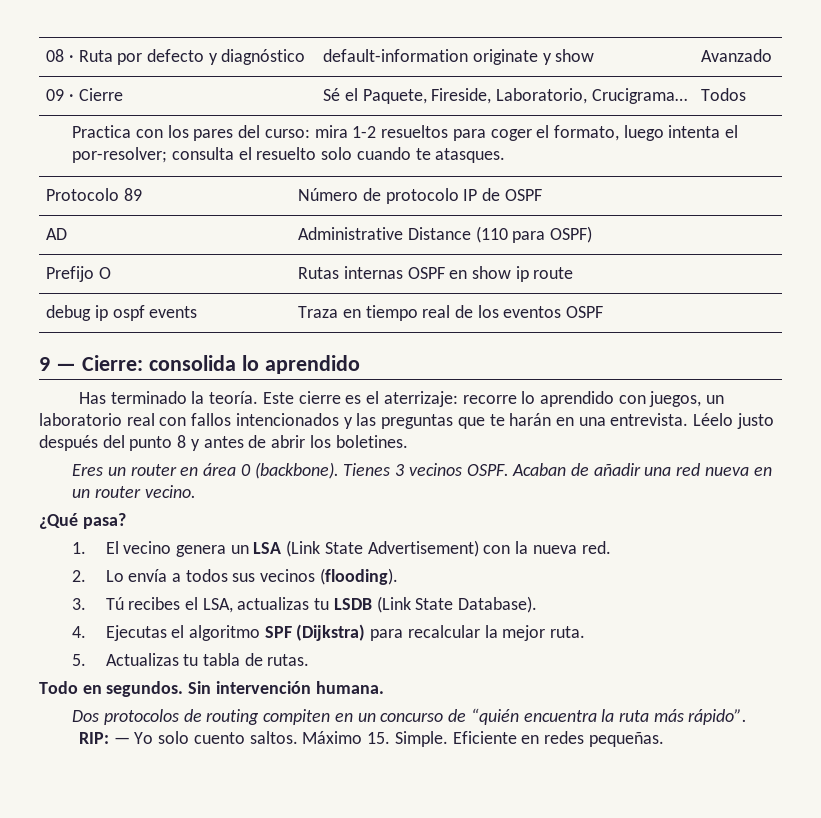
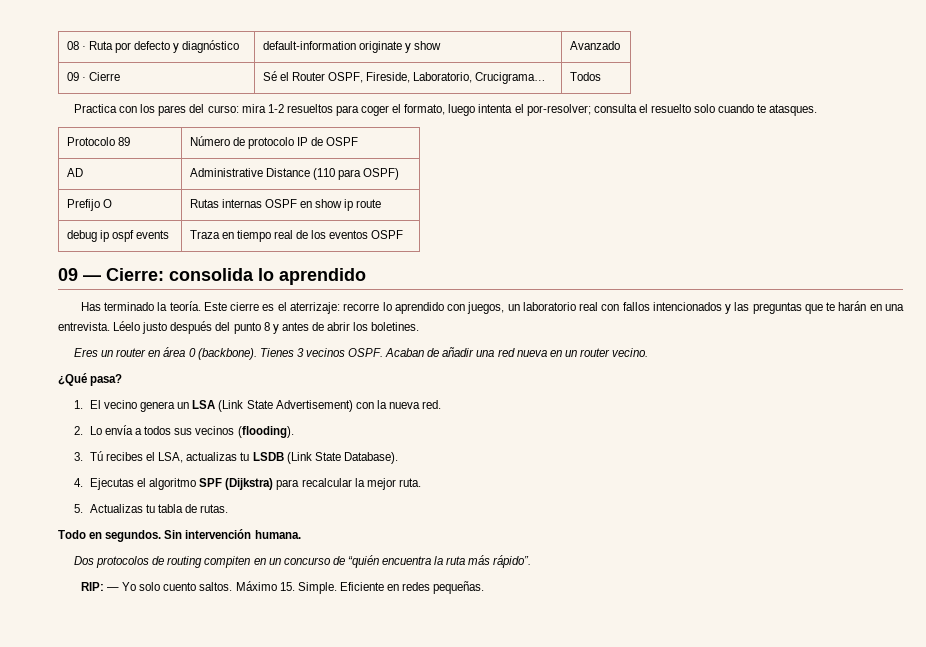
[362,89,427,104] Paquete, -> [291,72,363,83] Router OSPF,
[39,357,50,371] 9 -> [58,268,78,281] 09

